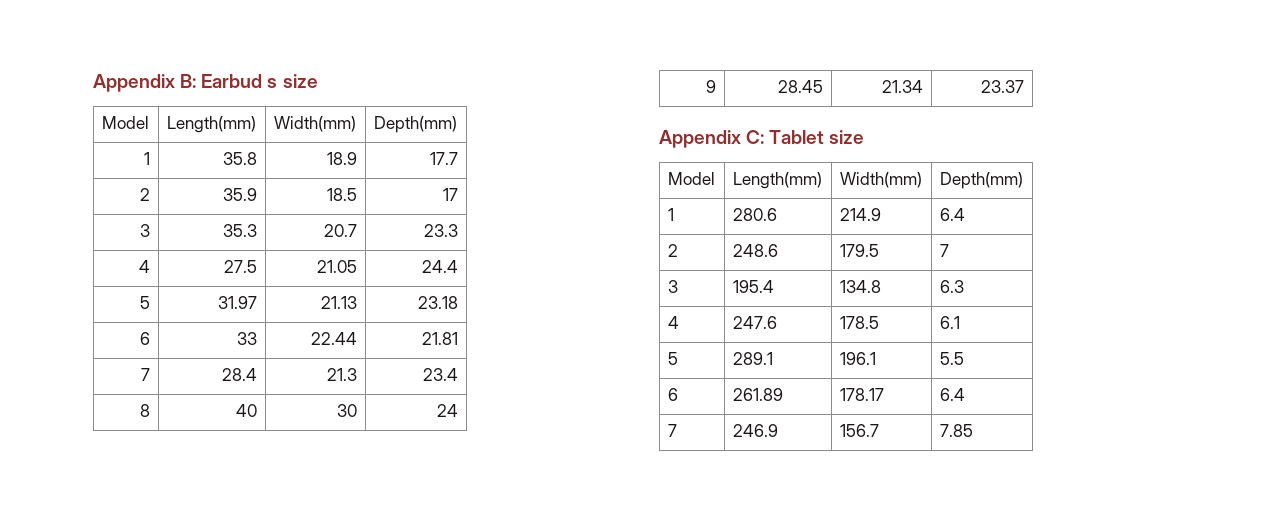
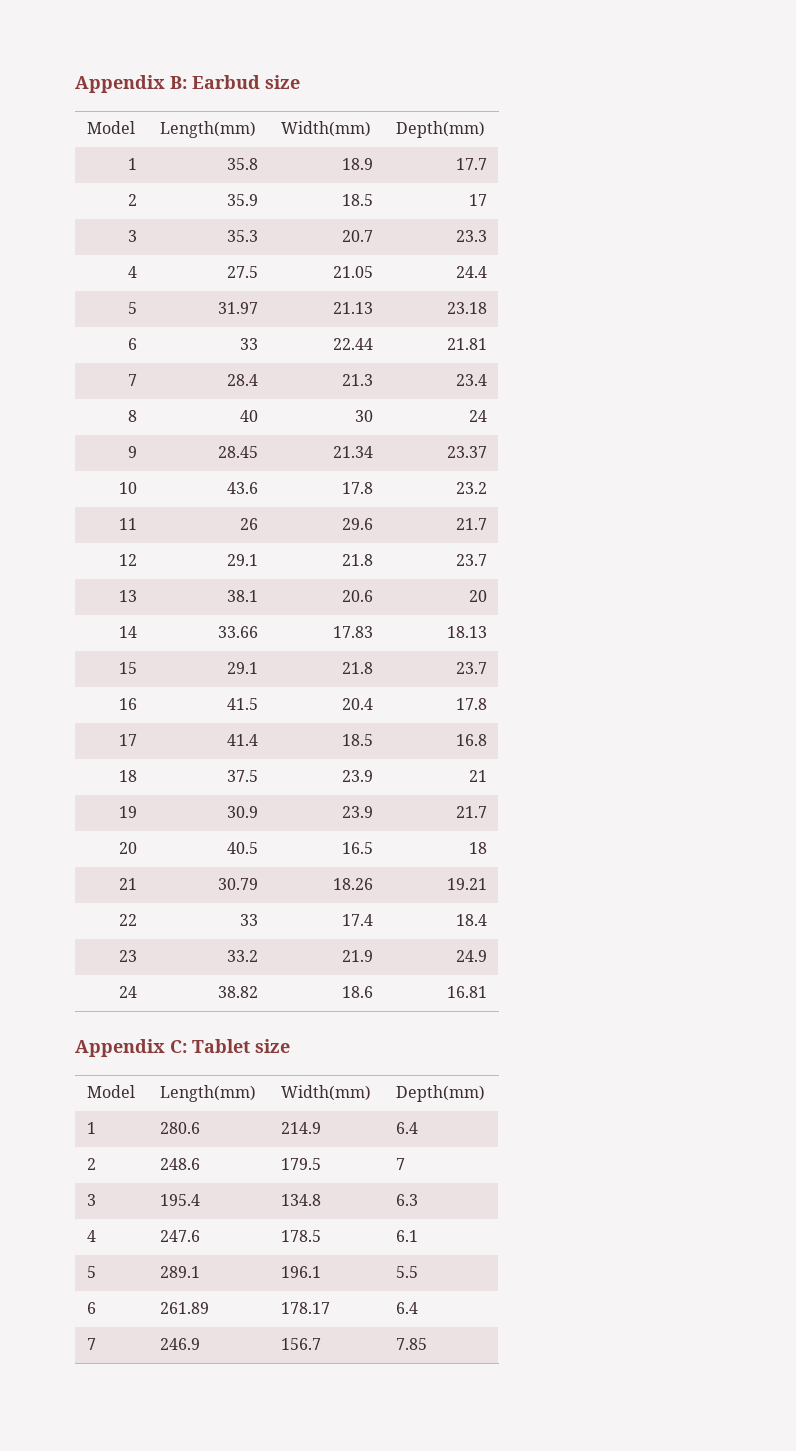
[267,78,278,88] s -> (260, 82) none
(1025, 86) none -> [118,482,137,494] [226,482,258,494] [341,482,373,494] [455,482,487,494] [118,518,137,530] [239,518,258,530] [341,518,373,530] [455,518,487,530] [118,554,137,566] [226,554,258,566] [341,554,373,566] [455,554,487,566] [118,590,137,602] [226,590,258,602] [341,590,373,602] [468,590,487,602] [118,626,137,638] [217,626,258,638] [332,626,373,638] [446,626,487,638] [118,662,137,674] [226,662,258,674] [341,662,373,674] [455,662,487,674] [118,698,137,710] [226,698,258,710] [341,698,373,710] [455,698,487,710] [118,734,137,746] [226,734,258,746] [341,734,373,746] [455,734,487,746] [118,770,137,782] [226,770,258,782] [341,770,373,782] [468,770,487,782] [118,806,137,818] [226,806,258,818] [341,806,373,818] [455,806,487,818] [118,842,137,854] [226,842,258,854] [341,842,373,854] [468,842,487,854] [118,878,137,890] [217,878,258,890] [332,878,373,890] [446,878,487,890] [118,914,137,926] [239,914,258,926] [341,914,373,926] [455,914,487,926] [118,950,137,962] [226,950,258,962] [341,950,373,962] [455,950,487,962] [118,986,137,998] [217,986,258,998] [341,986,373,998] [446,986,487,998] // 10 | 43.6 | 17.8 | 23.2 // 11 | 26 | 29.6 | 21.7 // 12 | 29.1 | 21.8 | 23.7 // 13 | 38.1 | 20.6 | 20 // 14 | 33.66 | 17.83 | 18.13 // 15 | 29.1 | 21.8 | 23.7 // 16 | 41.5 | 20.4 | 17.8 // 17 | 41.4 | 18.5 | 16.8 // 18 | 37.5 | 23.9 | 21 // 19 | 30.9 | 23.9 | 21.7 // 20 | 40.5 | 16.5 | 18 // 21 | 30.79 | 18.26 | 19.21 // 22 | 33 | 17.4 | 18.4 // 23 | 33.2 | 21.9 | 24.9 // 24 | 38.82 | 18.6 | 16.81

